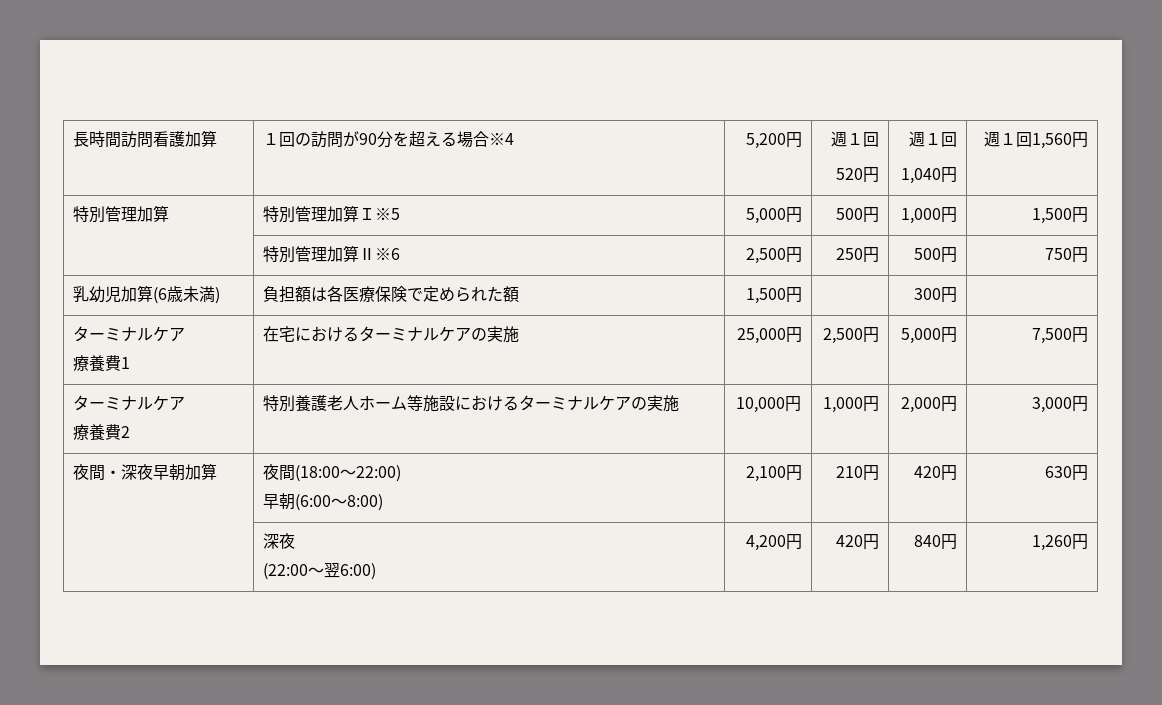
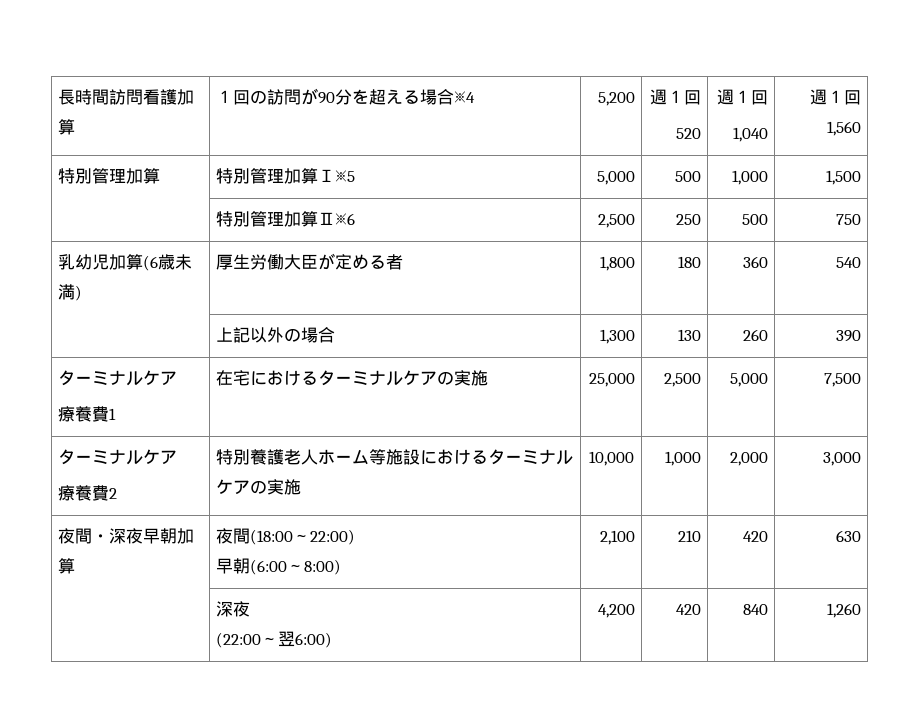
[786,132,803,148] 円 -> (636, 99) none
[863,167,880,183] 円 -> (702, 133) none
[941,167,958,183] 円 -> (769, 134) none
[1072,132,1089,148] 円 -> (862, 128) none
[786,207,803,223] [836,207,880,223] [901,207,958,224] [1032,207,1089,224] 円 | 500円 | 1,000円 | 1,500円 -> [675,171,702,182] [732,170,769,185] [826,170,862,185] | 500 | 1,000 | 1,500
[786,247,803,263] 円 -> (636, 221) none
[863,247,880,263] [914,247,958,263] 円 | 500円 -> [742,214,769,225] | 500
[1072,247,1089,263] 円 -> (862, 219) none
[262,286,519,302] [746,287,803,304] [914,287,958,303] 負担額は各医療保険で定められた額 | 1,500円 | | 300円 | -> [215,253,403,270] [600,256,636,271] [678,256,702,268] [743,256,769,268] [836,257,862,268] [215,327,335,343] [600,329,636,344] [678,329,702,341] [743,329,769,341] [836,330,862,342] 厚生労働大臣が定める者 | 1,800 | 180 | 360 | 540 // | 上記以外の場合 | 1,300 | 130 | 260 | 390
[786,327,803,343] [823,327,880,344] [901,327,958,344] 円 | 2,500円 | 5,000円 -> [664,373,702,387] [730,373,769,387] | 2,500 | 5,000
[1072,327,1089,343] 円 -> (862, 380) none
[784,396,801,412] [823,396,880,413] 円 | 1,000円 -> [665,451,702,466] | 1,000
[941,396,958,412] 円 -> (769, 459) none
[1072,396,1089,412] 円 -> (862, 459) none
[786,465,803,481] 円 -> (636, 537) none
[863,465,880,481] [914,465,958,481] 円 | 420円 -> [743,531,769,542] | 420
[1072,465,1089,481] 円 -> (862, 536) none
[786,534,803,550] [836,534,880,550] 円 | 420円 -> [676,604,702,615] | 420
[941,534,958,550] 円 -> (769, 609) none
[1072,534,1089,550] 円 -> (862, 610) none

